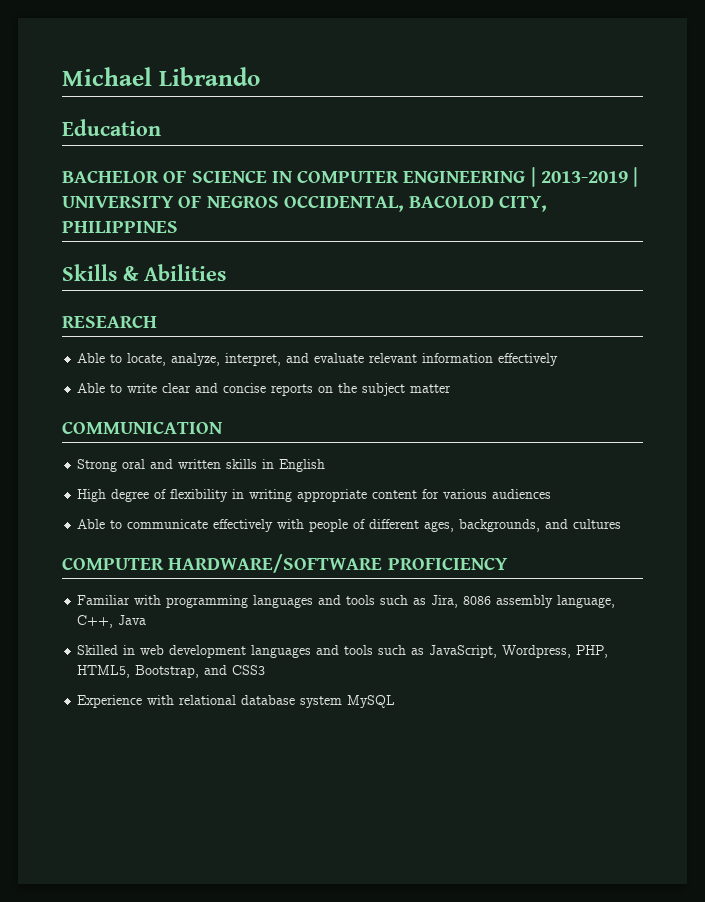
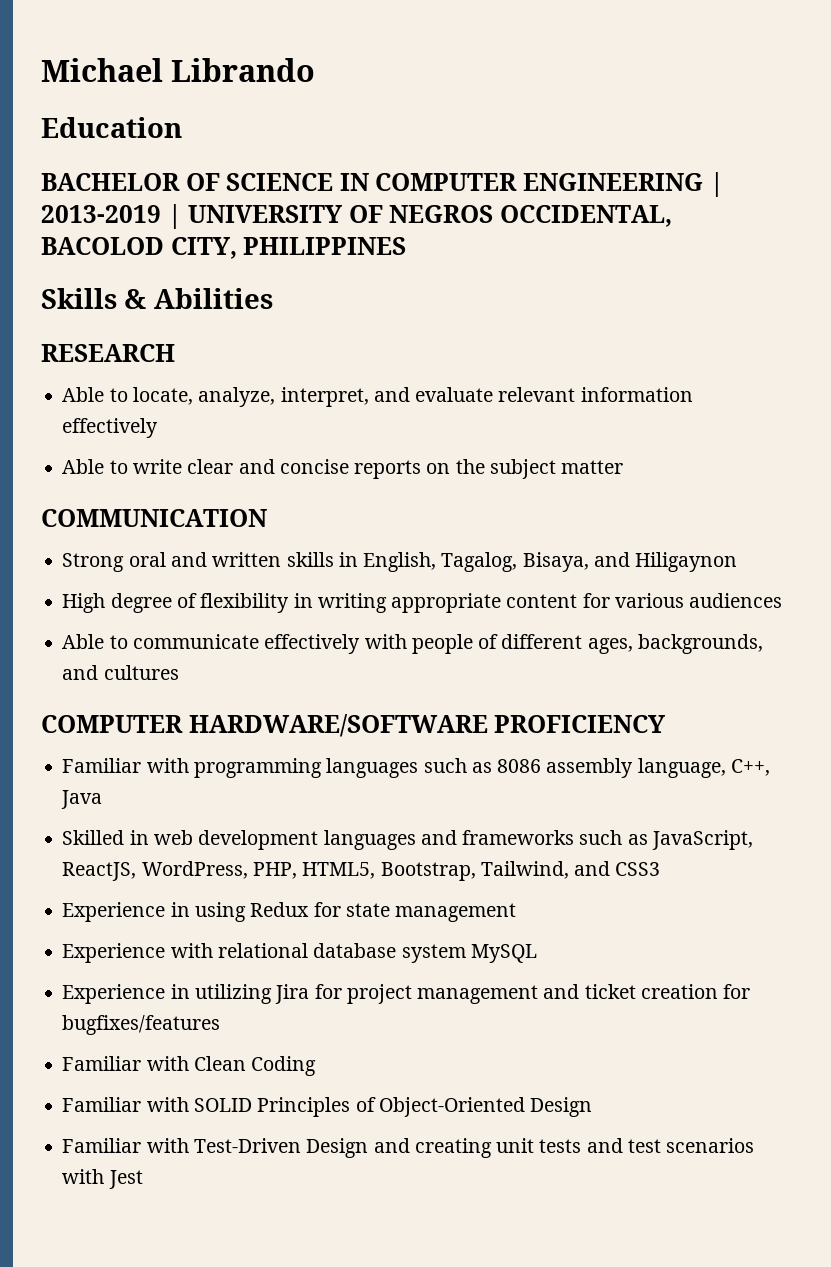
[279,459,326,472] English -> [363,552,738,572] English, Tagalog, Bisaya, and Hiligaynon
[318,595,459,608] and tools such as Jira, -> [423,758,492,773] such as
[344,645,374,655] tools -> [462,830,575,845] frameworks
[502,645,572,658] Wordpress, -> [62,861,248,881] ReactJS, WordPress,
(200, 671) none -> [480,861,569,879] Tailwind,
(266, 670) none -> [62,902,517,922] // Experience in using Redux for state management
(396, 701) none -> [62,984,751,1004] [62,1015,221,1035] [62,1056,317,1076] [62,1097,593,1117] [62,1138,755,1158] [62,1169,143,1189] // Experience in utilizing Jira for project management and ticket creation for bugfixes/features // Familiar with Clean Coding // Familiar with SOLID Principles of Object-Oriented Design // Familiar with Test-Driven Design and creating unit tests and test scenarios with Jest

